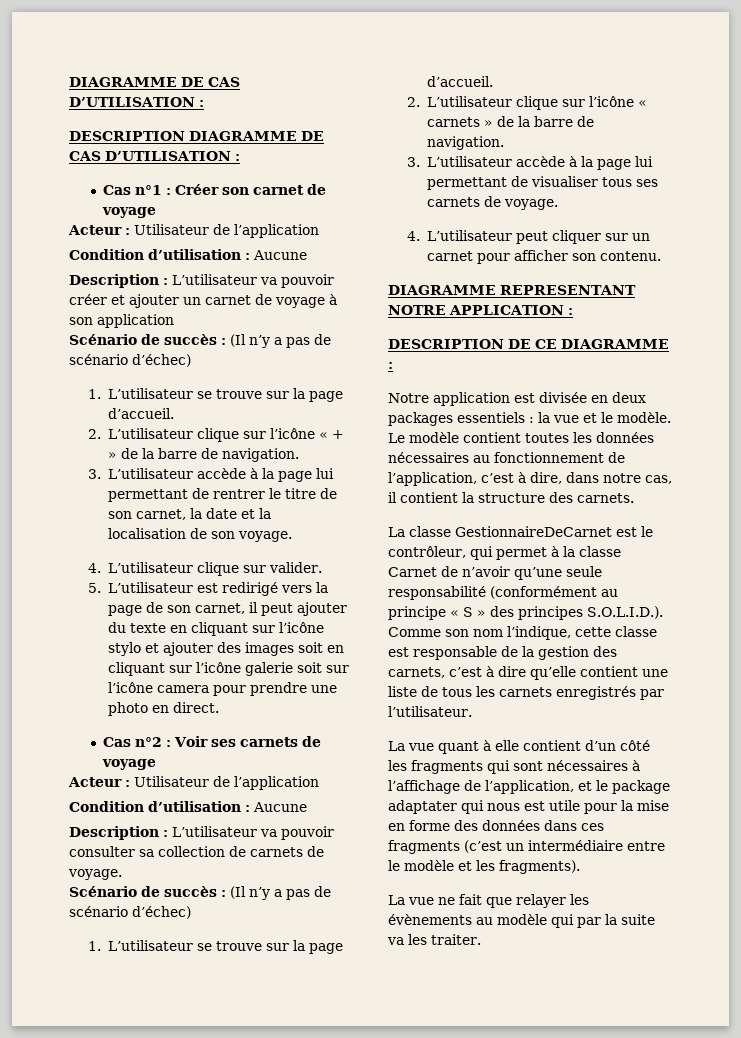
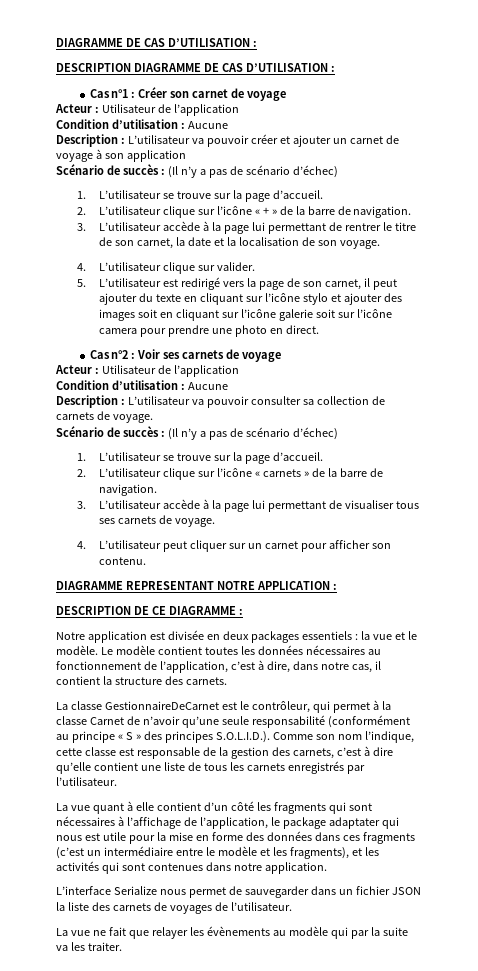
[578,781,592,791] et -> (268, 823) none
[499,860,580,874] fragments). -> [289,847,379,859] [56,861,327,874] [56,886,421,898] [56,902,292,914] fragments), et les activités qui sont contenues dans notre application. // L’interface Serialize nous permet de sauvegarder dans un fichier JSON la liste des carnets de voyages de l’utilisateur.

